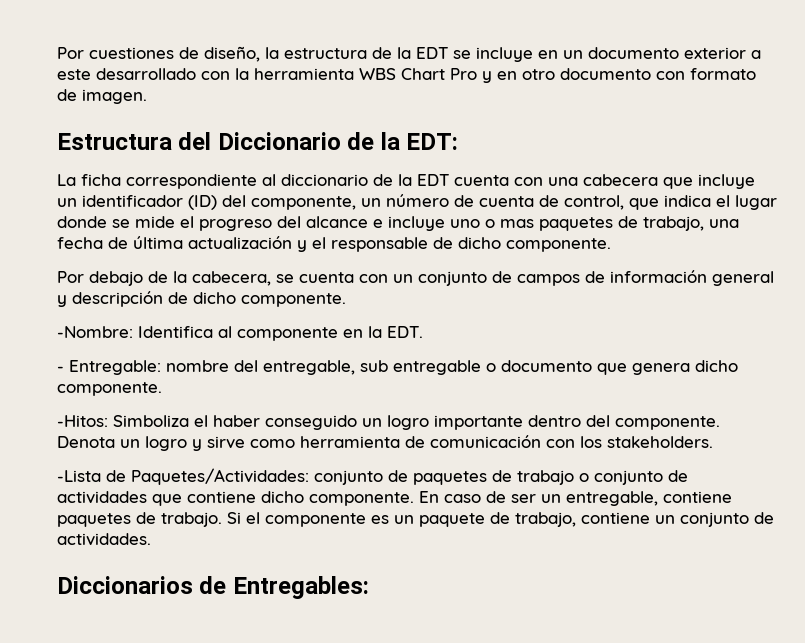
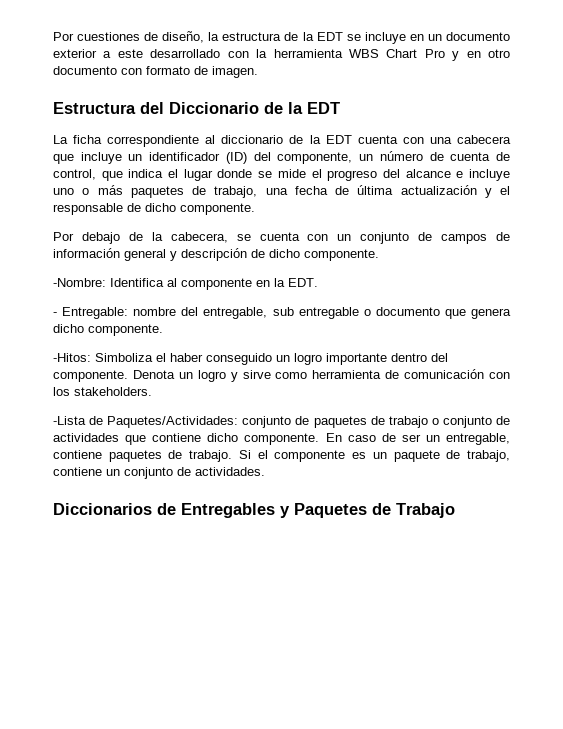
[406,133,459,150] EDT: -> [307,102,340,114] EDT
[500,219,534,228] mas -> [97,185,123,195] más
[232,576,369,599] Entregables: -> [181,503,455,518] Entregables y Paquetes de Trabajo

